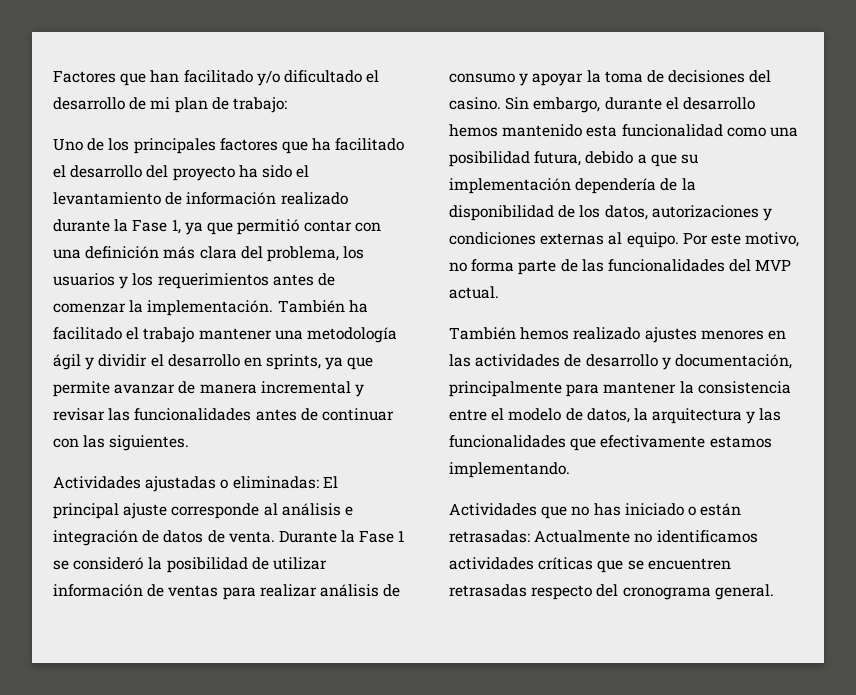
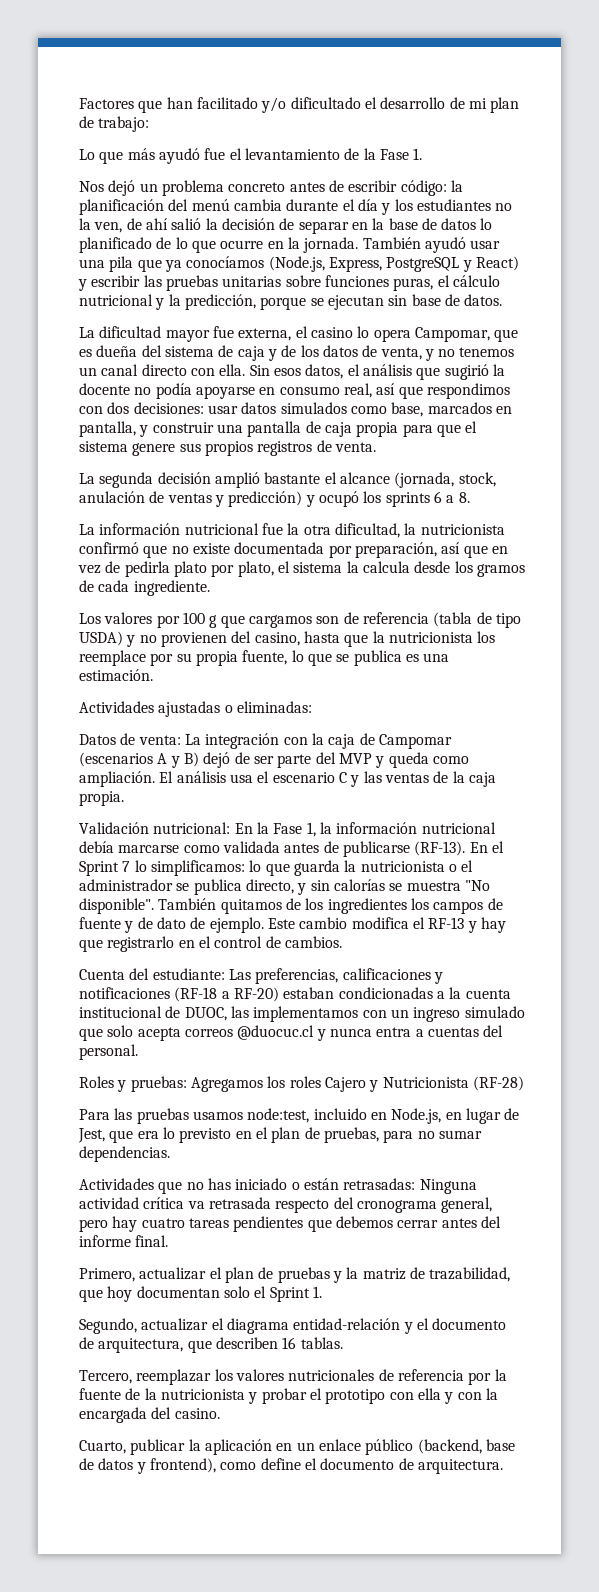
[53,138,405,154] [53,165,310,181] [53,192,348,205] [53,219,382,235] [53,246,365,262] [53,273,335,289] [53,300,368,316] [53,327,397,343] [53,354,374,370] [53,381,364,397] [53,408,394,421] [53,435,190,451] [53,476,338,492] [53,503,353,519] [53,530,405,546] [53,557,327,573] [53,584,401,600] [449,70,772,86] [449,97,755,113] [449,124,798,137] [449,151,698,167] [449,178,696,194] [449,205,772,221] [449,232,800,248] [449,259,792,275] [449,286,499,299] [449,327,786,343] [449,354,792,370] [449,381,791,397] [449,408,782,424] [449,435,772,451] [449,462,570,478] Uno de los principales factores que ha facilitado el desarrollo del proyecto ha sido el levantamiento de información realizado durante la Fase 1, ya que permitió contar con una definición más clara del problema, los usuarios y los requerimientos antes de comenzar la implementación. También ha facilitado el trabajo mantener una metodología ágil y dividir el desarrollo en sprints, ya que permite avanzar de manera incremental y revisar las funcionalidades antes de continuar con las siguientes. // Actividades ajustadas o eliminadas: El principal ajuste corresponde al análisis e integración de datos de venta. Durante la Fase 1 se consideró la posibilidad de utilizar información de ventas para realizar análisis de consumo y apoyar la toma de decisiones del casino. Sin embargo, durante el desarrollo hemos mantenido esta funcionalidad como una posibilidad futura, debido a que su implementación dependería de la disponibilidad de los datos, autorizaciones y condiciones externas al equipo. Por este motivo, no forma parte de las funcionalidades del MVP actual. // También hemos realizado ajustes menores en las actividades de desarrollo y documentación, principalmente para mantener la consistencia entre el modelo de datos, la arquitectura y las funcionalidades que efectivamente estamos implementando. -> [79,148,423,164] [79,180,463,196] [79,199,513,215] [79,218,493,234] [79,237,501,253] [79,256,519,272] [78,275,500,291] [79,294,503,310] [79,326,519,342] [79,345,515,361] [79,364,505,380] [79,383,510,399] [79,402,512,417] [79,421,478,437] [79,440,376,456] [79,472,496,488] [79,491,470,507] [79,523,505,538] [79,542,508,558] [78,561,525,577] [79,580,210,596] [79,612,521,628] [79,631,496,647] [79,650,450,666] [79,669,153,681] [79,701,312,717] [79,733,452,749] [79,752,469,768] [79,771,496,787] [79,791,124,806] [79,822,496,837] [79,841,504,857] [79,860,474,876] [79,879,490,895] [79,898,503,914] [79,917,506,933] [79,936,342,952] [79,968,443,984] [79,987,511,1002] [79,1006,525,1022] [79,1025,504,1041] [79,1044,138,1060] [79,1076,524,1092] [79,1108,520,1124] [78,1127,482,1143] [79,1146,170,1162] Lo que más ayudó fue el levantamiento de la Fase 1. // Nos dejó un problema concreto antes de escribir código: la planificación del menú cambia durante el día y los estudiantes no la ven, de ahí salió la decisión de separar en la base de datos lo planificado de lo que ocurre en la jornada. También ayudó usar una pila que ya conocíamos (Node.js, Express, PostgreSQL y React) y escribir las pruebas unitarias sobre funciones puras, el cálculo nutricional y la predicción, porque se ejecutan sin base de datos. // La dificultad mayor fue externa, el casino lo opera Campomar, que es dueña del sistema de caja y de los datos de venta, y no tenemos un canal directo con ella. Sin esos datos, el análisis que sugirió la docente no podía apoyarse en consumo real, así que respondimos con dos decisiones: usar datos simulados como base, marcados en pantalla, y construir una pantalla de caja propia para que el sistema genere sus propios registros de venta. // La segunda decisión amplió bastante el alcance (jornada, stock, anulación de ventas y predicción) y ocupó los sprints 6 a 8. // La información nutricional fue la otra dificultad, la nutricionista confirmó que no existe documentada por preparación, así que en vez de pedirla plato por plato, el sistema la calcula desde los gramos de cada ingrediente. // Los valores por 100 g que cargamos son de referencia (tabla de tipo USDA) y no provienen del casino, hasta que la nutricionista los reemplace por su propia fuente, lo que se publica es una estimación. // Actividades ajustadas o eliminadas: // Datos de venta: La integración con la caja de Campomar (escenarios A y B) dejó de ser parte del MVP y queda como ampliación. El análisis usa el escenario C y las ventas de la caja propia. // Validación nutricional: En la Fase 1, la información nutricional debía marcarse como validada antes de publicarse (RF-13). En el Sprint 7 lo simplificamos: lo que guarda la nutricionista o el administrador se publica directo, y sin calorías se muestra "No disponible". También quitamos de los ingredientes los campos de fuente y de dato de ejemplo. Este cambio modifica el RF-13 y hay que registrarlo en el control de cambios. // Cuenta del estudiante: Las preferencias, calificaciones y notificaciones (RF-18 a RF-20) estaban condicionadas a la cuenta institucional de DUOC, las implementamos con un ingreso simulado que solo acepta correos @duocuc.cl y nunca entra a cuentas del personal. // Roles y pruebas: Agregamos los roles Cajero y Nutricionista (RF-28) // Para las pruebas usamos node:test, incluido en Node.js, en lugar de Jest, que era lo previsto en el plan de pruebas, para no sumar dependencias.
[534,530,758,543] [449,557,731,573] [449,584,774,600] Actualmente no identificamos actividades críticas que se encuentren retrasadas respecto del cronograma general. -> [419,1179,477,1194] [79,1197,493,1213] [79,1216,501,1232] [79,1235,169,1247] [79,1267,511,1283] [79,1286,322,1302] [79,1318,507,1334] [79,1337,343,1353] [79,1369,507,1385] [79,1388,498,1404] [79,1407,220,1423] [79,1439,515,1455] [79,1458,503,1474] Ninguna actividad crítica va retrasada respecto del cronograma general, pero hay cuatro tareas pendientes que debemos cerrar antes del informe final. // Primero, actualizar el plan de pruebas y la matriz de trazabilidad, que hoy documentan solo el Sprint 1. // Segundo, actualizar el diagrama entidad-relación y el documento de arquitectura, que describen 16 tablas. // Tercero, reemplazar los valores nutricionales de referencia por la fuente de la nutricionista y probar el prototipo con ella y con la encargada del casino. // Cuarto, publicar la aplicación en un enlace público (backend, base de datos y frontend), como define el documento de arquitectura.

